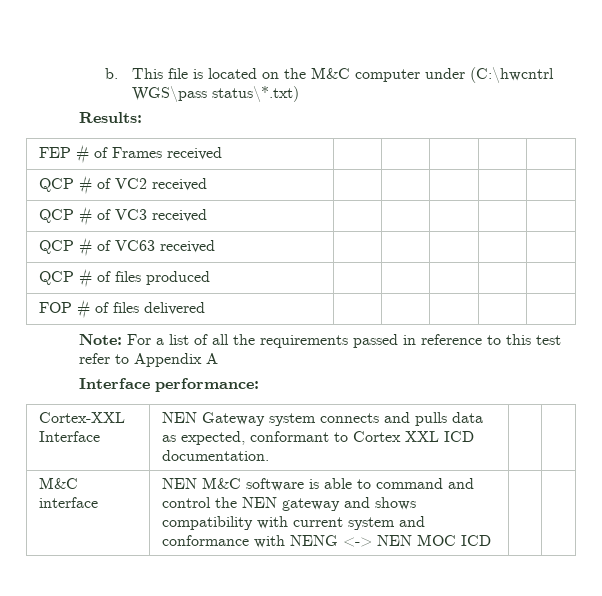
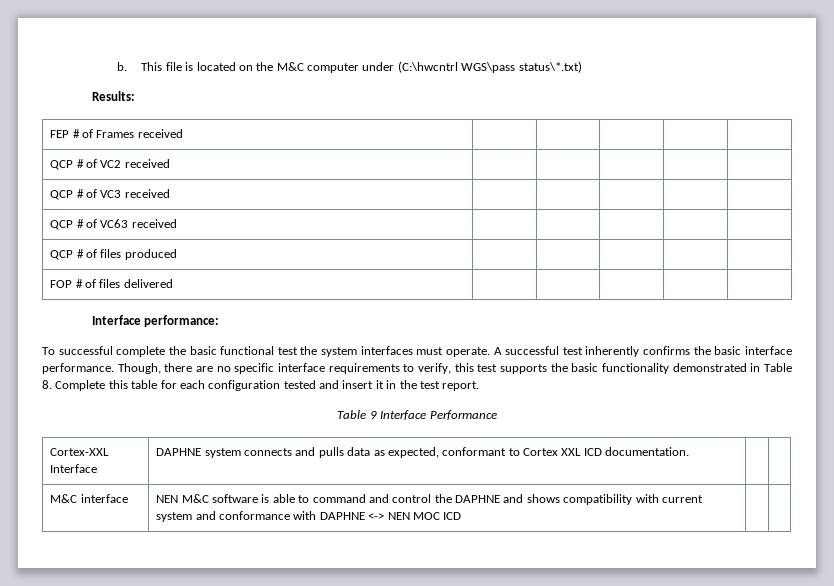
[78,334,561,348] [78,353,218,367] [78,378,259,392] Note: For a list of all the requirements passed in reference to this test refer to Appendix A // Interface performance: -> [91,315,220,327] [42,346,793,357] [42,363,792,374] [42,380,480,391] [337,410,497,420] Interface performance: // To successful complete the basic functional test the system interfaces must operate. A successful test inherently confirms the basic interface performance. Though, there are no specific interface requirements to verify, this test supports the basic functionality demonstrated in Table 8. Complete this table for each configuration tested and insert it in the test report. // Table 9 Interface Performance
[161,412,265,426] NEN Gateway -> [156,448,202,456] DAPHNE
[241,497,340,511] NEN gateway -> [455,495,501,503] DAPHNE
[289,535,338,546] NENG -> [319,512,365,520] DAPHNE

